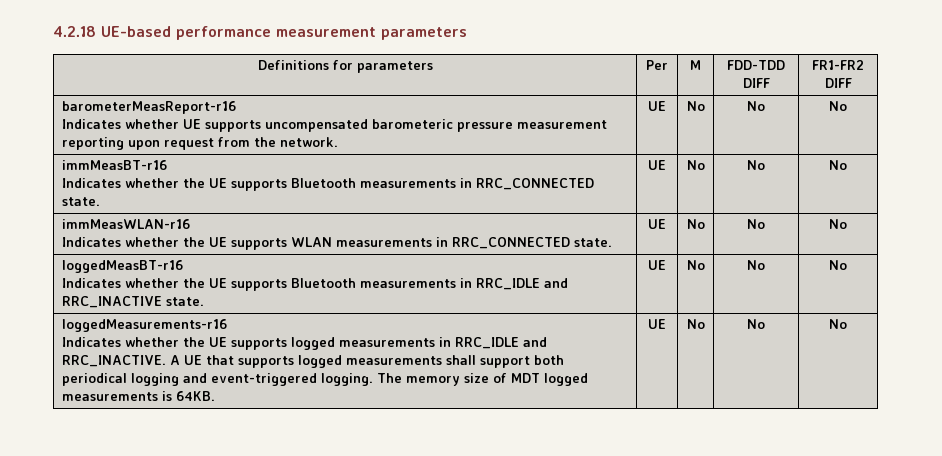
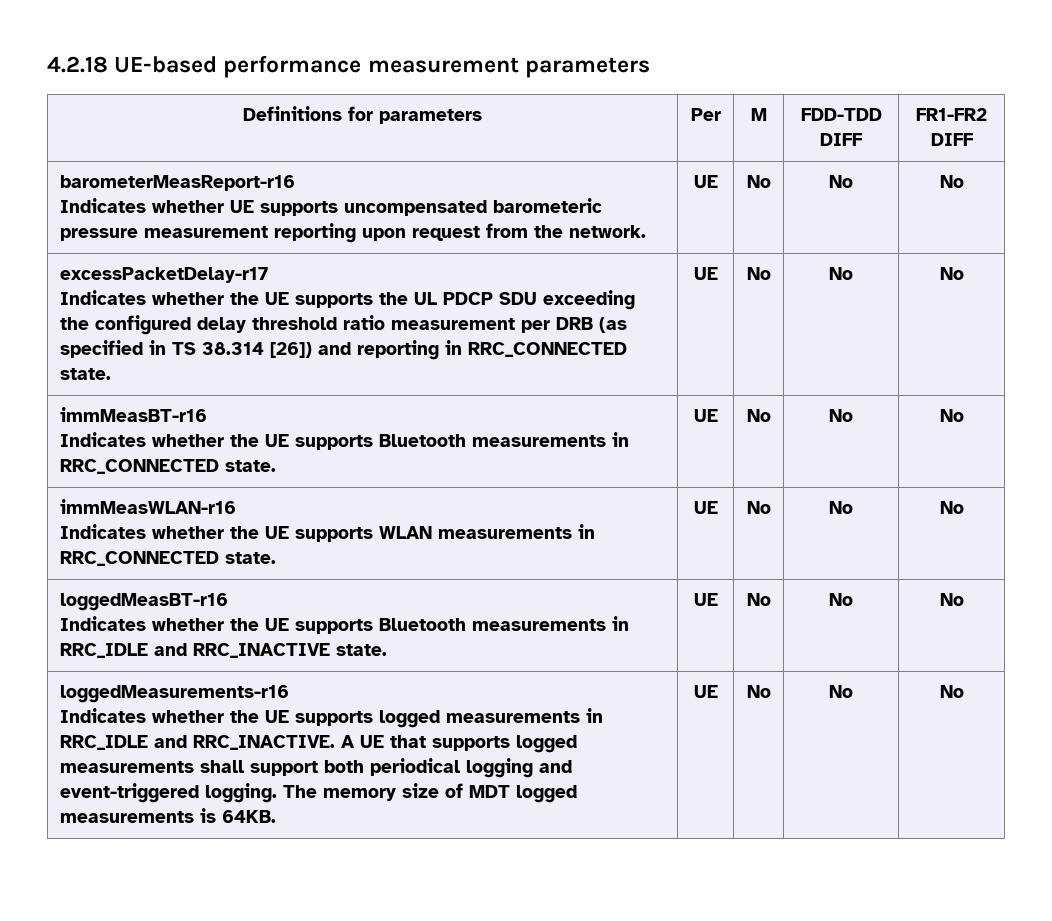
(847, 106) none -> [59,267,268,283] [59,290,635,310] [59,315,627,335] [59,340,627,360] [59,368,111,380] [693,267,718,280] [746,267,771,280] [829,267,853,280] [939,267,964,280] // excessPacketDelay-r17 // Indicates whether the UE supports the UL PDCP SDU exceeding the configured delay threshold ratio measurement per DRB (as specified in TS 38.314 [26]) and reporting in RRC_CONNECTED state. | UE | No | No | No

